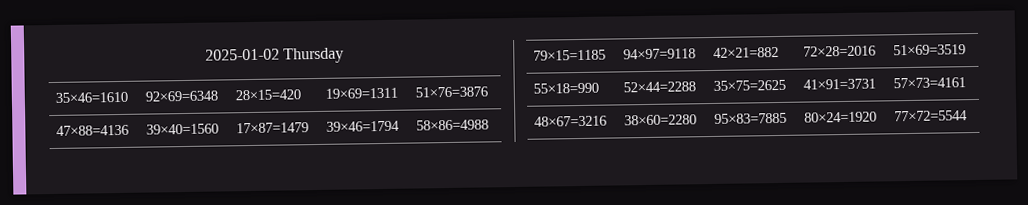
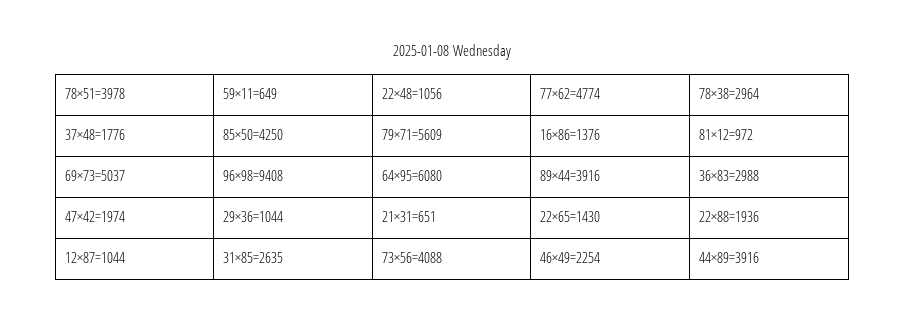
[204,47,345,64] [54,91,128,103] [144,90,218,102] [234,89,301,101] [324,87,398,99] [414,86,488,98] [55,124,129,136] [145,123,219,135] [235,122,309,134] [325,120,400,132] [415,119,489,131] [532,49,606,61] [622,48,696,60] [712,46,779,58] [802,45,876,57] [892,44,966,56] [532,82,599,94] [622,81,696,93] [712,79,786,91] [802,78,876,90] [892,77,966,89] [533,115,607,127] [623,114,697,126] [713,112,787,124] [803,111,877,123] [893,110,968,122] 2025-01-02 Thursday // 35×46=1610 | 92×69=6348 | 28×15=420 | 19×69=1311 | 51×76=3876 // 47×88=4136 | 39×40=1560 | 17×87=1479 | 39×46=1794 | 58×86=4988 // 79×15=1185 | 94×97=9118 | 42×21=882 | 72×28=2016 | 51×69=3519 // 55×18=990 | 52×44=2288 | 35×75=2625 | 41×91=3731 | 57×73=4161 // 48×67=3216 | 38×60=2280 | 95×83=7885 | 80×24=1920 | 77×72=5544 -> [392,44,512,60] [64,88,125,99] [222,88,277,99] [381,88,442,99] [539,88,600,99] [698,88,759,99] [64,129,125,140] [222,129,283,140] [381,129,442,140] [539,129,600,140] [698,129,753,140] [64,170,125,181] [222,170,283,181] [381,170,442,181] [539,170,600,181] [698,170,759,181] [64,211,125,222] [222,211,283,222] [381,211,436,222] [539,211,600,222] [698,211,759,222] [64,252,125,263] [222,252,283,263] [381,252,442,263] [539,252,600,263] [698,252,759,263] 2025-01-08 Wednesday // 78×51=3978 | 59×11=649 | 22×48=1056 | 77×62=4774 | 78×38=2964 // 37×48=1776 | 85×50=4250 | 79×71=5609 | 16×86=1376 | 81×12=972 // 69×73=5037 | 96×98=9408 | 64×95=6080 | 89×44=3916 | 36×83=2988 // 47×42=1974 | 29×36=1044 | 21×31=651 | 22×65=1430 | 22×88=1936 // 12×87=1044 | 31×85=2635 | 73×56=4088 | 46×49=2254 | 44×89=3916

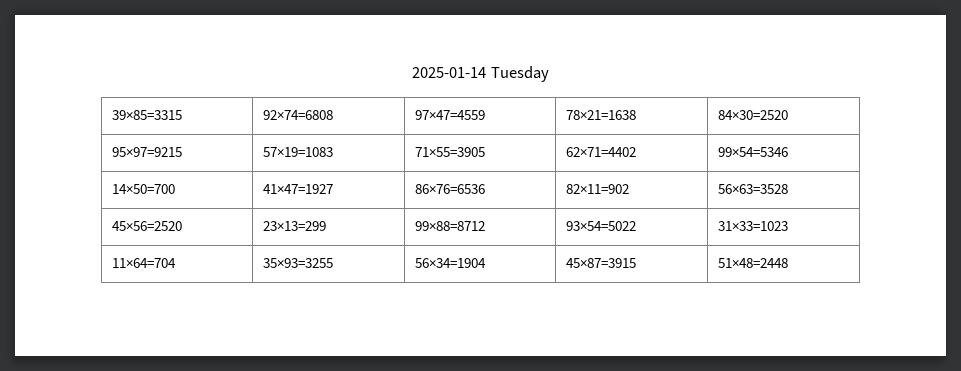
[392,44,512,60] [64,88,125,99] [222,88,277,99] [381,88,442,99] [539,88,600,99] [698,88,759,99] [64,129,125,140] [222,129,283,140] [381,129,442,140] [539,129,600,140] [698,129,753,140] [64,170,125,181] [222,170,283,181] [381,170,442,181] [539,170,600,181] [698,170,759,181] [64,211,125,222] [222,211,283,222] [381,211,436,222] [539,211,600,222] [698,211,759,222] [64,252,125,263] [222,252,283,263] [381,252,442,263] [539,252,600,263] [698,252,759,263] 2025-01-08 Wednesday // 78×51=3978 | 59×11=649 | 22×48=1056 | 77×62=4774 | 78×38=2964 // 37×48=1776 | 85×50=4250 | 79×71=5609 | 16×86=1376 | 81×12=972 // 69×73=5037 | 96×98=9408 | 64×95=6080 | 89×44=3916 | 36×83=2988 // 47×42=1974 | 29×36=1044 | 21×31=651 | 22×65=1430 | 22×88=1936 // 12×87=1044 | 31×85=2635 | 73×56=4088 | 46×49=2254 | 44×89=3916 -> [412,66,549,82] [111,110,182,120] [262,110,333,120] [414,110,485,120] [565,110,636,120] [717,110,788,120] [111,147,182,157] [262,147,333,157] [414,147,485,157] [565,147,636,157] [717,147,788,157] [111,184,175,194] [262,184,333,194] [414,184,485,194] [565,184,629,194] [717,184,788,194] [111,221,182,231] [262,221,326,231] [414,221,485,231] [565,221,636,231] [717,221,788,231] [111,258,176,268] [262,258,333,268] [414,258,486,268] [565,258,636,268] [717,258,788,268] 2025-01-14 Tuesday // 39×85=3315 | 92×74=6808 | 97×47=4559 | 78×21=1638 | 84×30=2520 // 95×97=9215 | 57×19=1083 | 71×55=3905 | 62×71=4402 | 99×54=5346 // 14×50=700 | 41×47=1927 | 86×76=6536 | 82×11=902 | 56×63=3528 // 45×56=2520 | 23×13=299 | 99×88=8712 | 93×54=5022 | 31×33=1023 // 11×64=704 | 35×93=3255 | 56×34=1904 | 45×87=3915 | 51×48=2448

